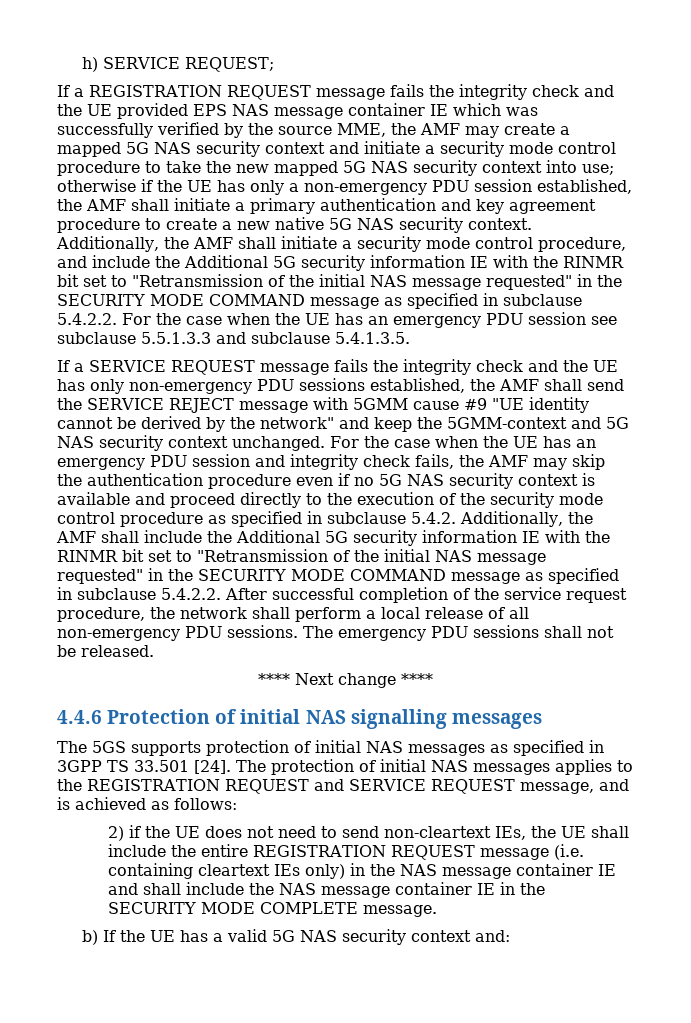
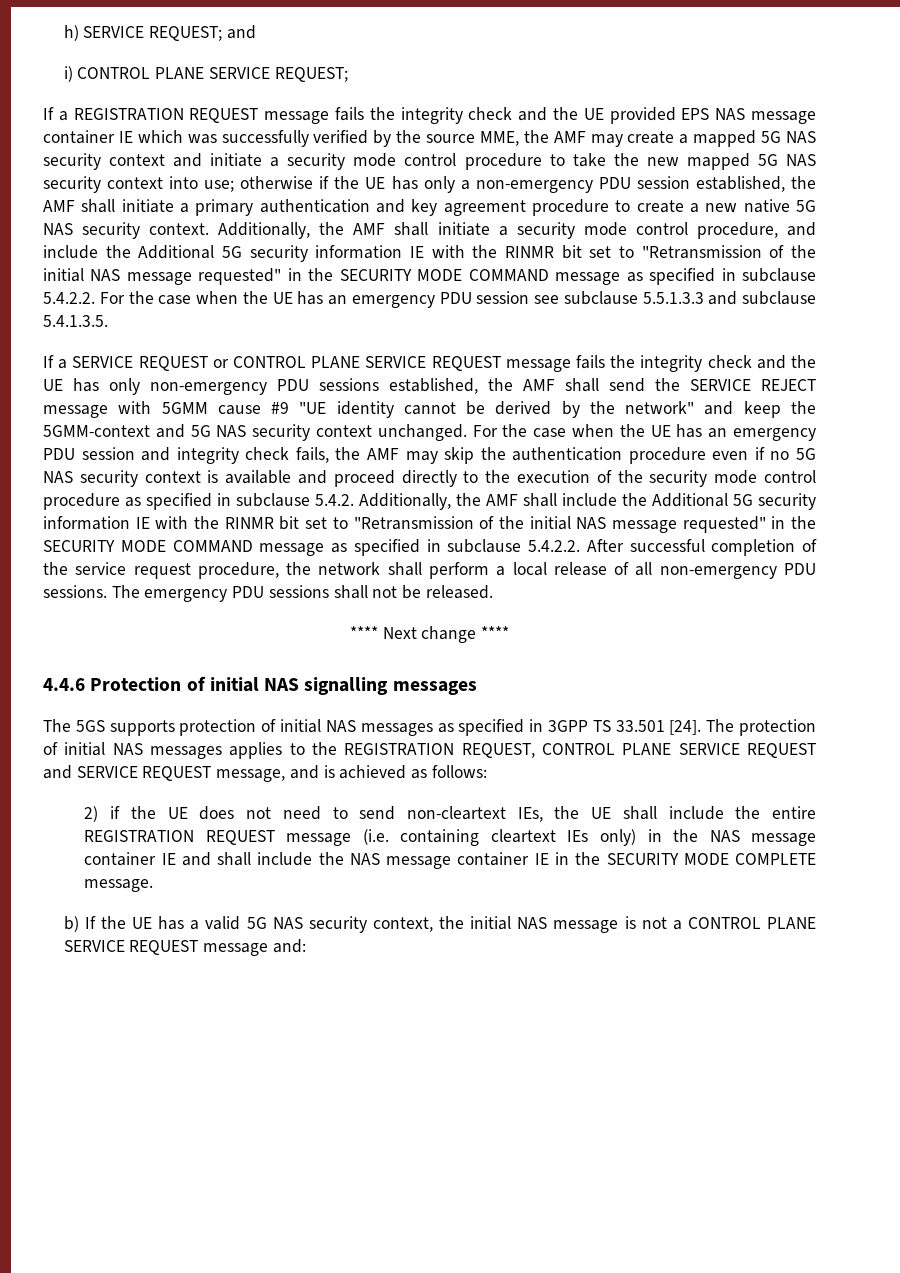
(275, 64) none -> [226,25,256,39] [63,66,348,82] and // i) CONTROL PLANE SERVICE REQUEST;
(255, 367) none -> [212,356,501,371] or CONTROL PLANE SERVICE REQUEST
(220, 785) none -> [461,743,740,758] REQUEST, CONTROL PLANE SERVICE
[411,930,472,942] context -> [372,916,816,933] [63,940,269,956] context, the initial NAS message is not a CONTROL PLANE SERVICE REQUEST message

